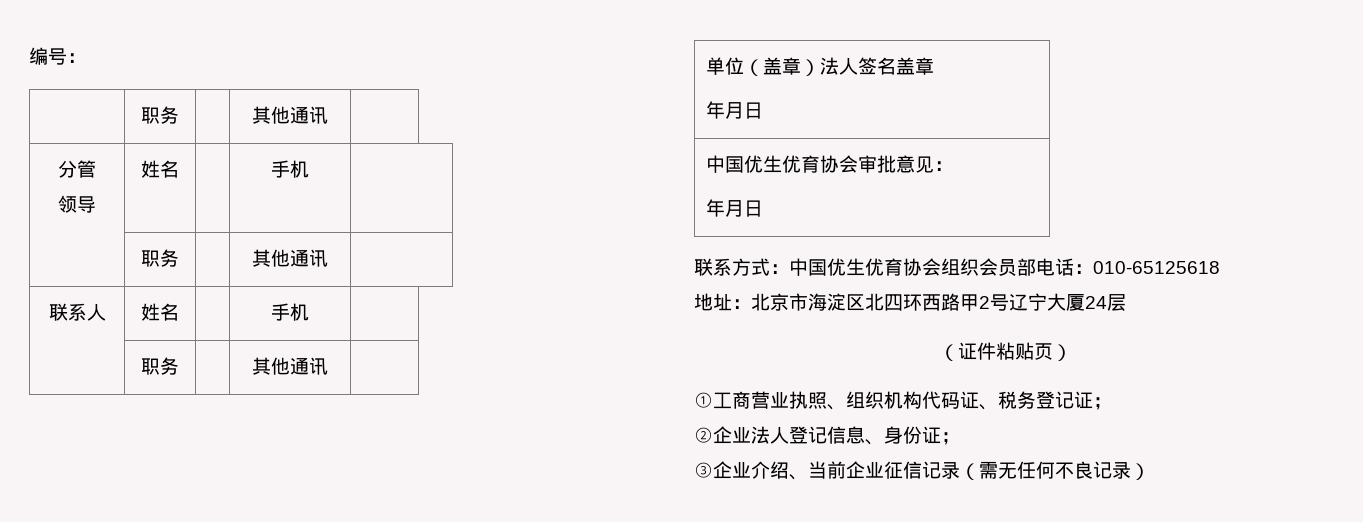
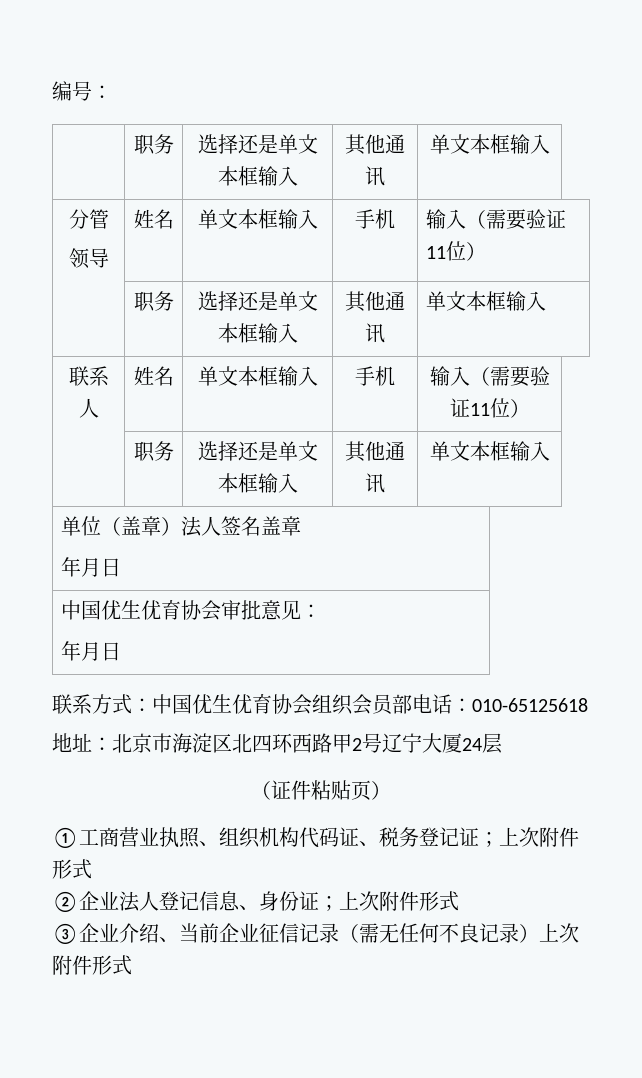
[252,106,328,124] | 其他通讯 | -> [197,134,318,154] [217,166,298,186] [345,134,405,155] [365,166,385,186] [429,134,550,154] 选择还是单文本框输入 | 其他通讯 | 单文本框输入
[271,160,309,178] [141,249,179,267] [252,249,328,267] | 手机 | // | 职务 | | 其他通讯 | -> [197,209,318,229] [355,209,395,229] [425,209,566,230] [425,241,486,261] [133,291,174,312] [197,291,318,311] [217,323,298,343] [345,291,405,312] [365,323,385,343] [425,291,546,311] 单文本框输入 | 手机 | 输入（需要验证11位） // | 职务 | 选择还是单文本框输入 | 其他通讯 | 单文本框输入
[271,303,309,321] [141,357,179,375] [252,357,328,375] | 手机 | // | 职务 | | 其他通讯 | -> [197,366,318,386] [355,366,395,386] [429,366,550,387] [449,398,530,418] [133,441,174,462] [197,441,318,461] [217,473,298,493] [345,441,405,462] [365,473,385,493] [429,441,550,461] 单文本框输入 | 手机 | 输入（需要验证11位） // | 职务 | 选择还是单文本框输入 | 其他通讯 | 单文本框输入
(1112, 403) none -> [499,827,579,847] [52,859,92,879] 上次附件形式
(960, 438) none -> [339,891,459,911] 上次附件形式
(1150, 471) none -> [539,923,579,943] [52,955,132,975] 上次附件形式

